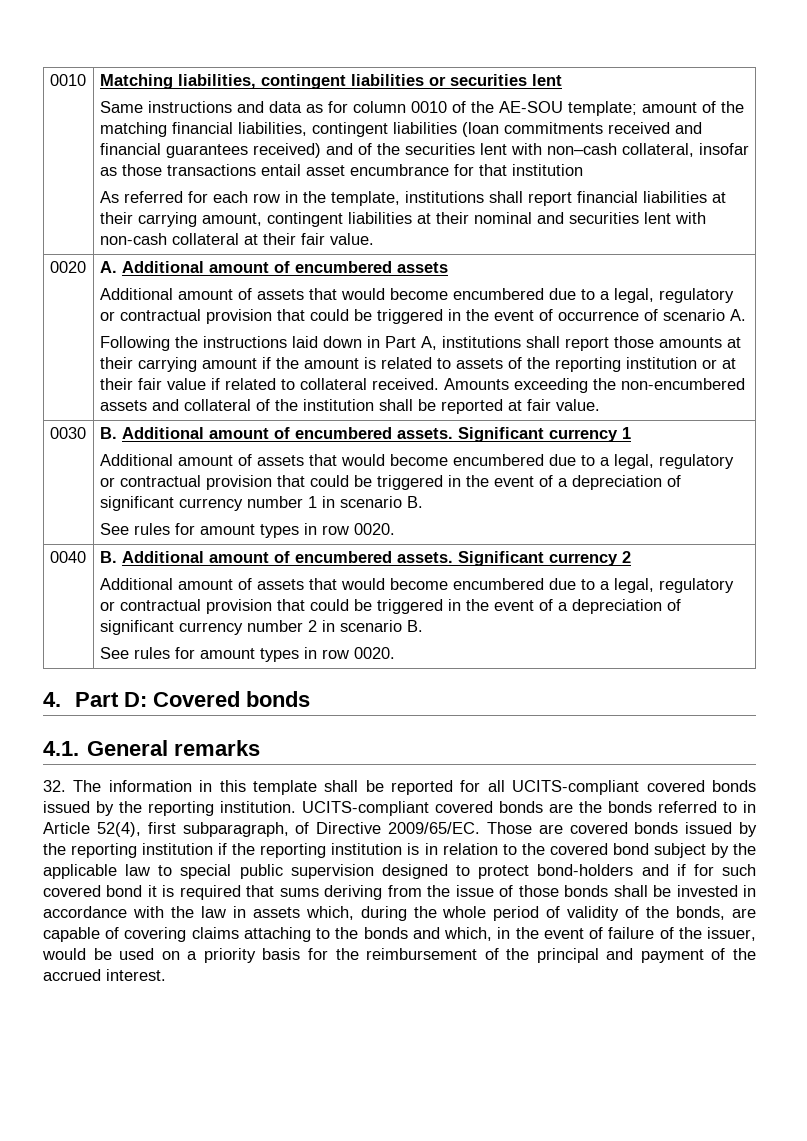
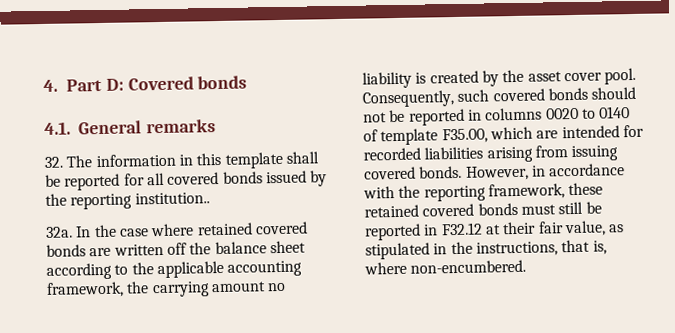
[49,74,86,86] [99,74,562,89] [99,101,744,116] [99,122,702,137] [99,143,749,158] [99,164,583,176] [99,191,726,206] [99,212,706,227] [99,233,374,245] [49,261,86,273] [99,261,448,273] [99,288,734,303] [99,309,746,324] [99,336,741,351] [99,357,736,372] [99,378,745,393] [99,399,600,414] [49,427,86,439] [99,427,631,442] [99,454,734,469] [99,475,681,490] [99,496,423,511] [99,523,395,538] [49,551,86,563] [99,551,631,566] [99,578,734,593] [99,599,681,614] [99,620,423,635] [99,647,395,662] 0010 | Matching liabilities, contingent liabilities or securities lent // Same instructions and data as for column 0010 of the AE-SOU template; amount of the matching financial liabilities, contingent liabilities (loan commitments received and financial guarantees received) and of the securities lent with non–cash collateral, insofar as those transactions entail asset encumbrance for that institution // As referred for each row in the template, institutions shall report financial liabilities at their carrying amount, contingent liabilities at their nominal and securities lent with non-cash collateral at their fair value. // 0020 | A. Additional amount of encumbered assets // Additional amount of assets that would become encumbered due to a legal, regulatory or contractual provision that could be triggered in the event of occurrence of scenario A. // Following the instructions laid down in Part A, institutions shall report those amounts at their carrying amount if the amount is related to assets of the reporting institution or at their fair value if related to collateral received. Amounts exceeding the non-encumbered assets and collateral of the institution shall be reported at fair value. // 0030 | B. Additional amount of encumbered assets. Significant currency 1 // Additional amount of assets that would become encumbered due to a legal, regulatory or contractual provision that could be triggered in the event of a depreciation of significant currency number 1 in scenario B. // See rules for amount types in row 0020. // 0040 | B. Additional amount of encumbered assets. Significant currency 2 // Additional amount of assets that would become encumbered due to a legal, regulatory or contractual provision that could be triggered in the event of a depreciation of significant currency number 2 in scenario B. // See rules for amount types in row 0020. // -> (43, 85) none
[512,780,756,795] [43,801,756,816] [43,822,758,837] [43,843,756,858] [43,864,757,879] [43,885,757,900] [43,906,756,921] [43,927,757,942] [42,948,756,963] [43,969,166,981] UCITS-compliant covered bonds issued by the reporting institution. UCITS-compliant covered bonds are the bonds referred to in Article 52(4), first subparagraph, of Directive 2009/65/EC. Those are covered bonds issued by the reporting institution if the reporting institution is in relation to the covered bond subject by the applicable law to special public supervision designed to protect bond-holders and if for such covered bond it is required that sums deriving from the issue of those bonds shall be invested in accordance with the law in assets which, during the whole period of validity of the bonds, are capable of covering claims attaching to the bonds and which, in the event of failure of the issuer, would be used on a priority basis for the reimbursement of the principal and payment of the accrued interest. -> [167,170,328,187] [45,192,210,210] [45,221,308,238] [46,240,306,257] [46,260,303,280] [46,281,287,298] [362,67,637,89] [362,86,637,108] [363,106,631,126] [363,124,644,146] [363,145,619,163] [364,163,626,181] [363,182,604,202] [364,201,602,218] [364,220,625,241] [365,239,607,260] [364,259,527,275] covered bonds issued by the reporting institution.. // 32a. In the case where retained covered bonds are written off the balance sheet according to the applicable accounting framework, the carrying amount no liability is created by the asset cover pool. Consequently, such covered bonds should not be reported in columns 0020 to 0140 of template F35.00, which are intended for recorded liabilities arising from issuing covered bonds. However, in accordance with the reporting framework, these retained covered bonds must still be reported in F32.12 at their fair value, as stipulated in the instructions, that is, where non-encumbered.

